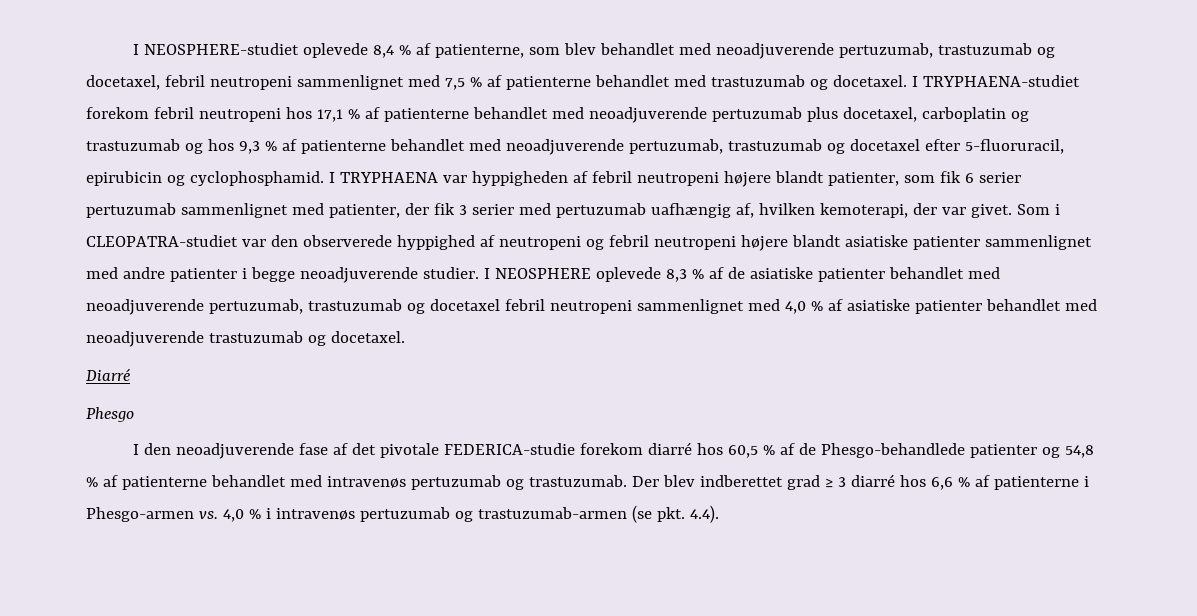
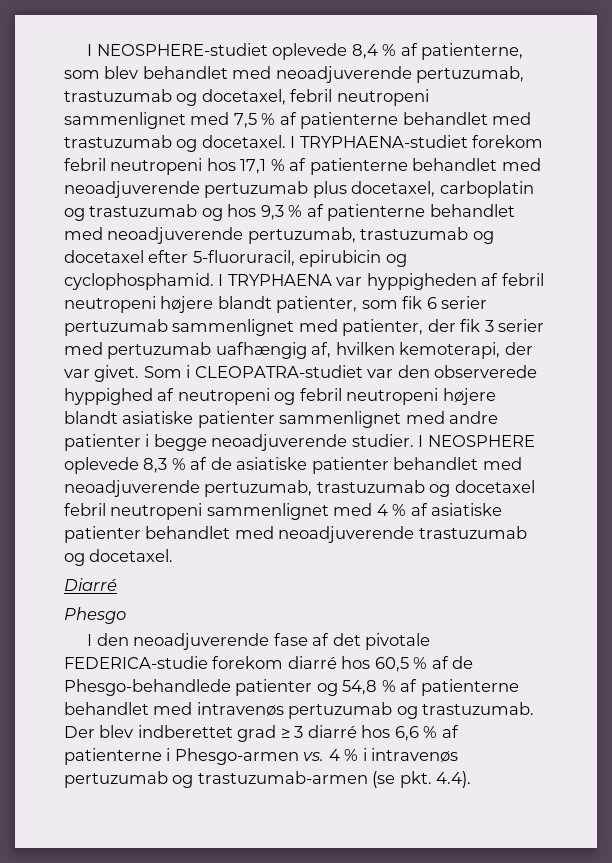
[784,301,806,314] 4,0 -> [376,504,388,516] 4
[222,509,244,522] 4,0 -> [328,749,340,761] 4

